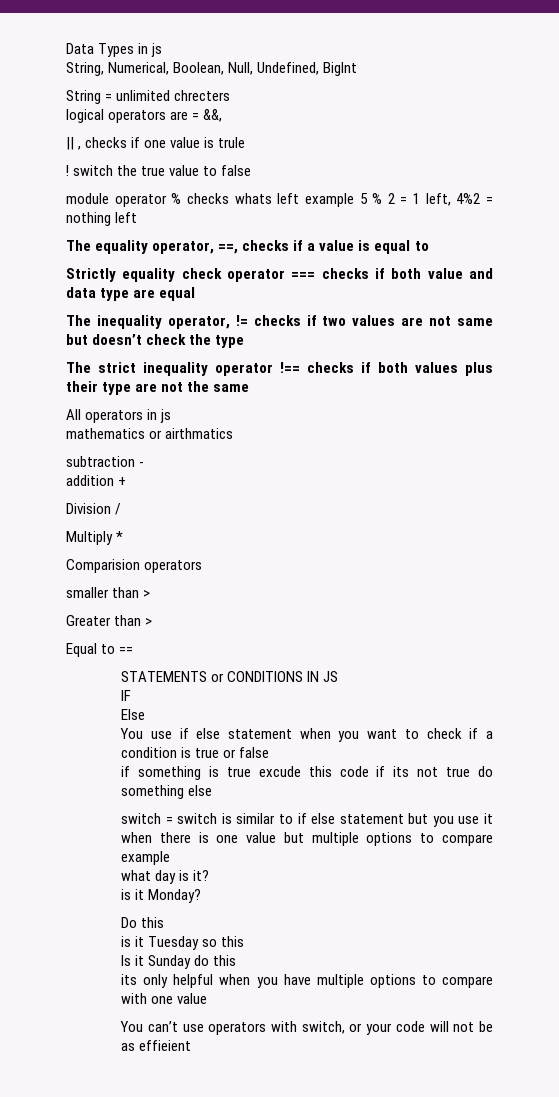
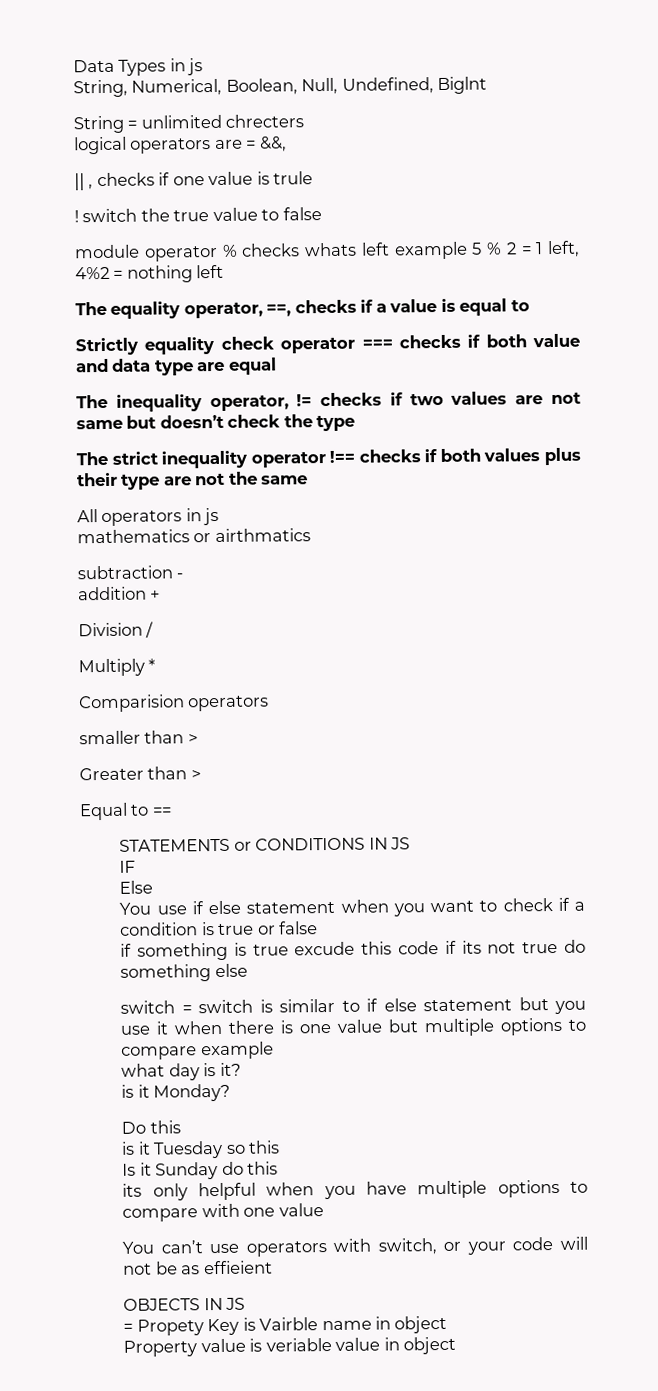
(192, 1045) none -> [123,1297,246,1311] [123,1315,448,1336] [123,1336,457,1357] // OBJECTS IN JS // = Propety Key is Vairble name in object // Property value is veriable value in object

